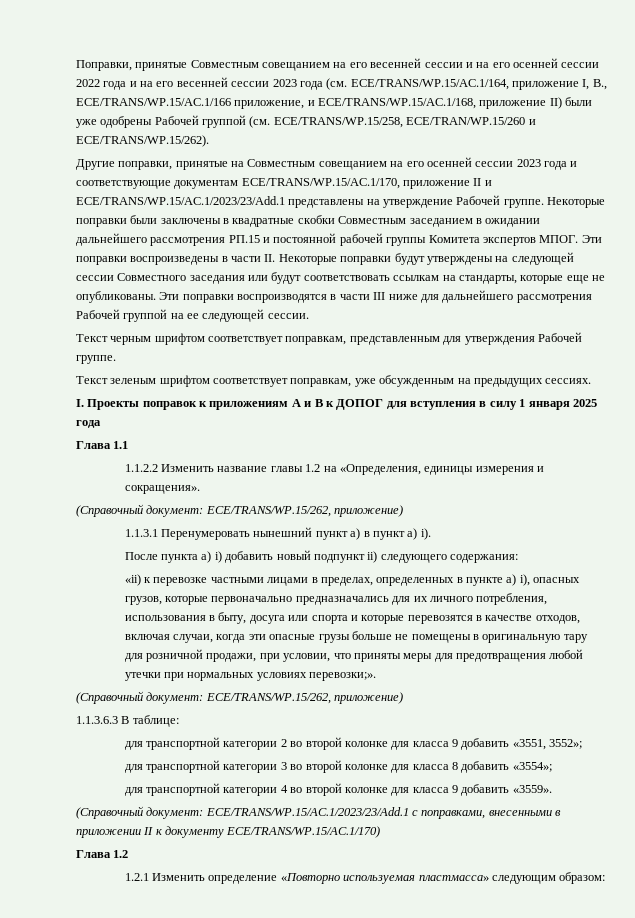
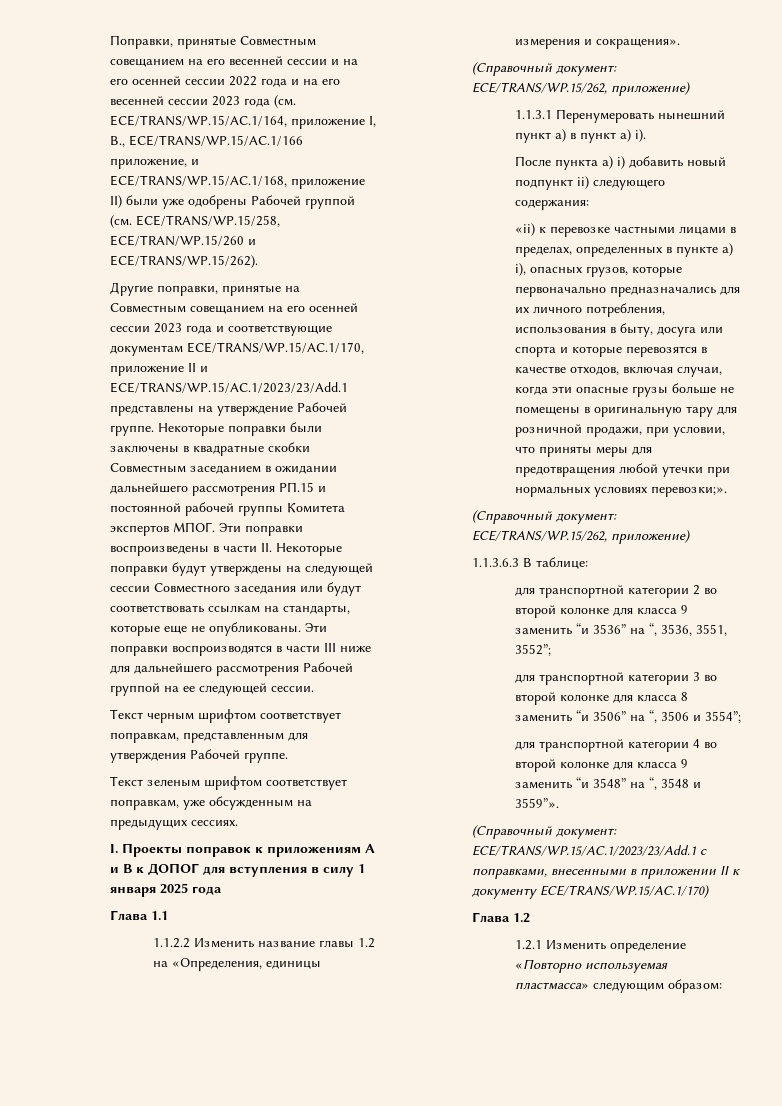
[461,738,583,750] добавить «3551, 3552»; -> [514,623,727,636] [514,644,551,656] заменить “и 3536” на “, 3536, 3551, 3552”;
[461,761,552,773] добавить «3554»; -> [514,710,741,723] заменить “и 3506” на “, 3506 и 3554”;
[461,784,552,796] добавить «3559». -> [514,777,701,790] [514,798,559,808] заменить “и 3548” на “, 3548 и 3559”».

